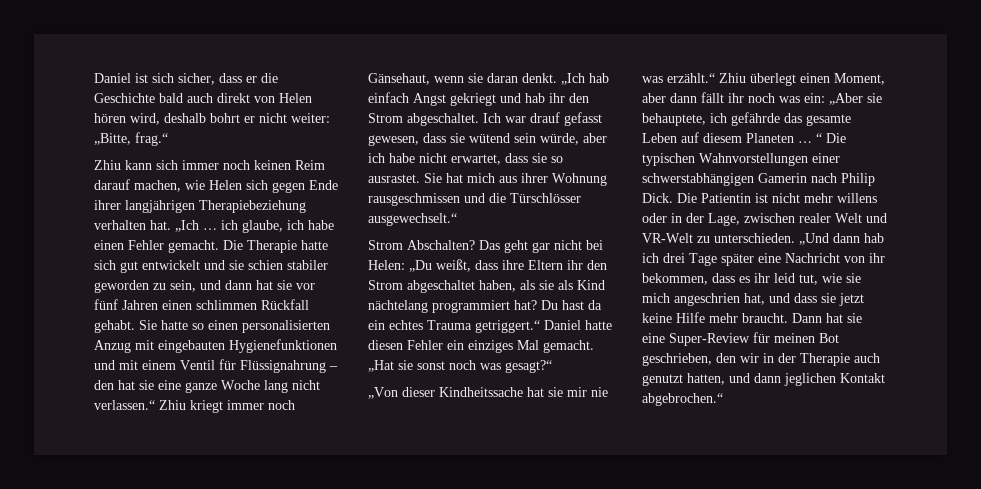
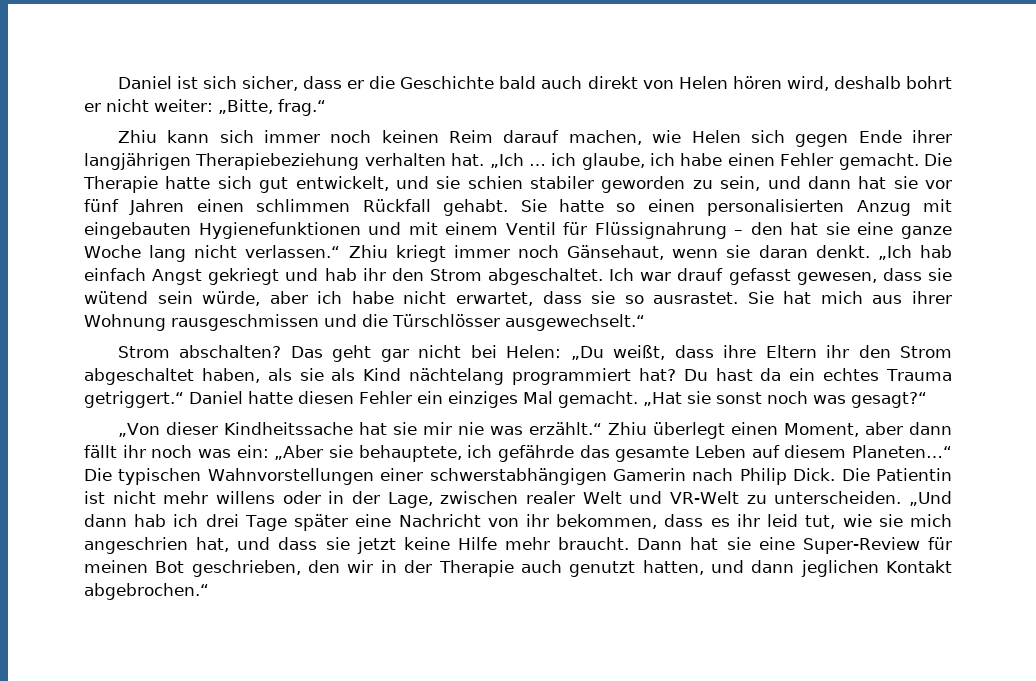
[142,260,200,270] entwickelt -> [295,176,389,191] entwickelt,
[407,240,475,250] Abschalten? -> [179,345,282,358] abschalten?
[746,133,822,143] Planeten … “ -> [851,445,952,458] Planeten…“
[714,233,795,243] unterschieden. -> [774,491,902,504] unterscheiden.

